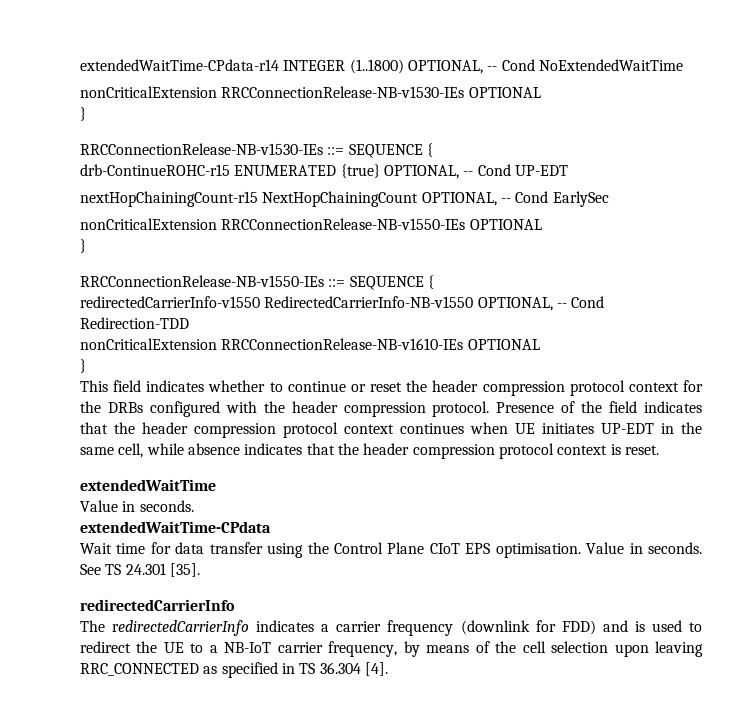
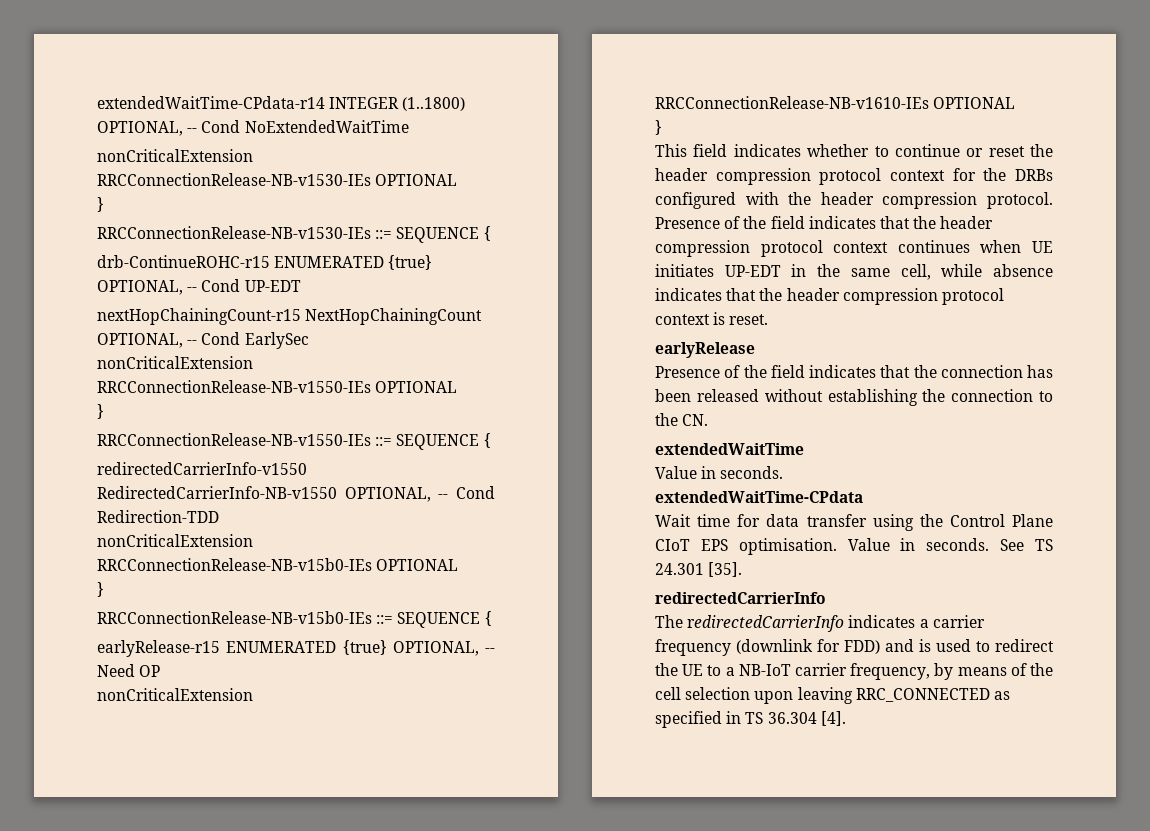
(189, 323) none -> [97,534,253,547] [97,558,459,571] [97,582,104,597] [97,611,492,628] [97,640,495,657] [97,664,161,677] // nonCriticalExtension RRCConnectionRelease-NB-v15b0-IEs OPTIONAL // } // RRCConnectionRelease-NB-v15b0-IEs ::= SEQUENCE { // earlyRelease-r15 ENUMERATED {true} OPTIONAL, -- Need OP
(659, 450) none -> [655,342,755,358] [655,365,1053,378] [655,389,1053,406] [655,413,709,426] // earlyRelease // Presence of the field indicates that the connection has been released without establishing the connection to the CN.

